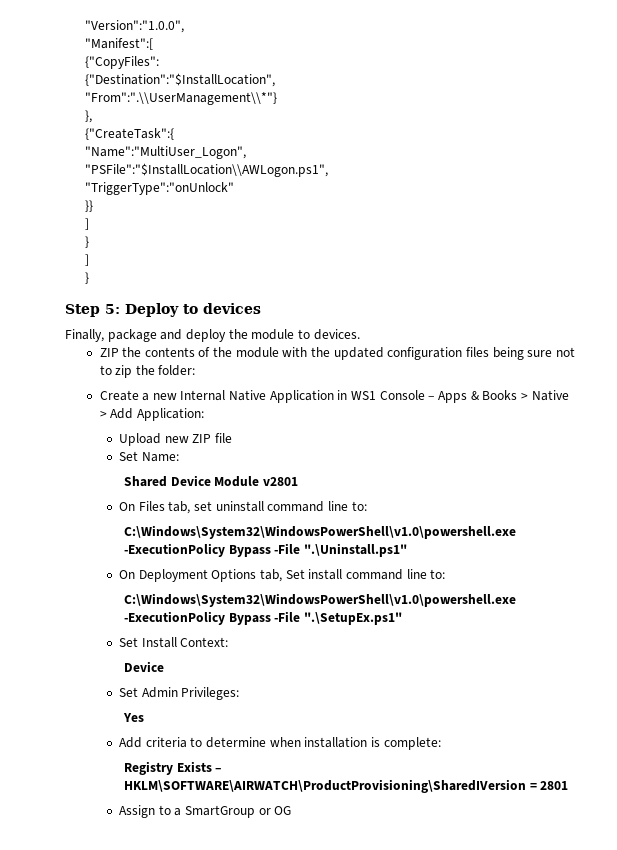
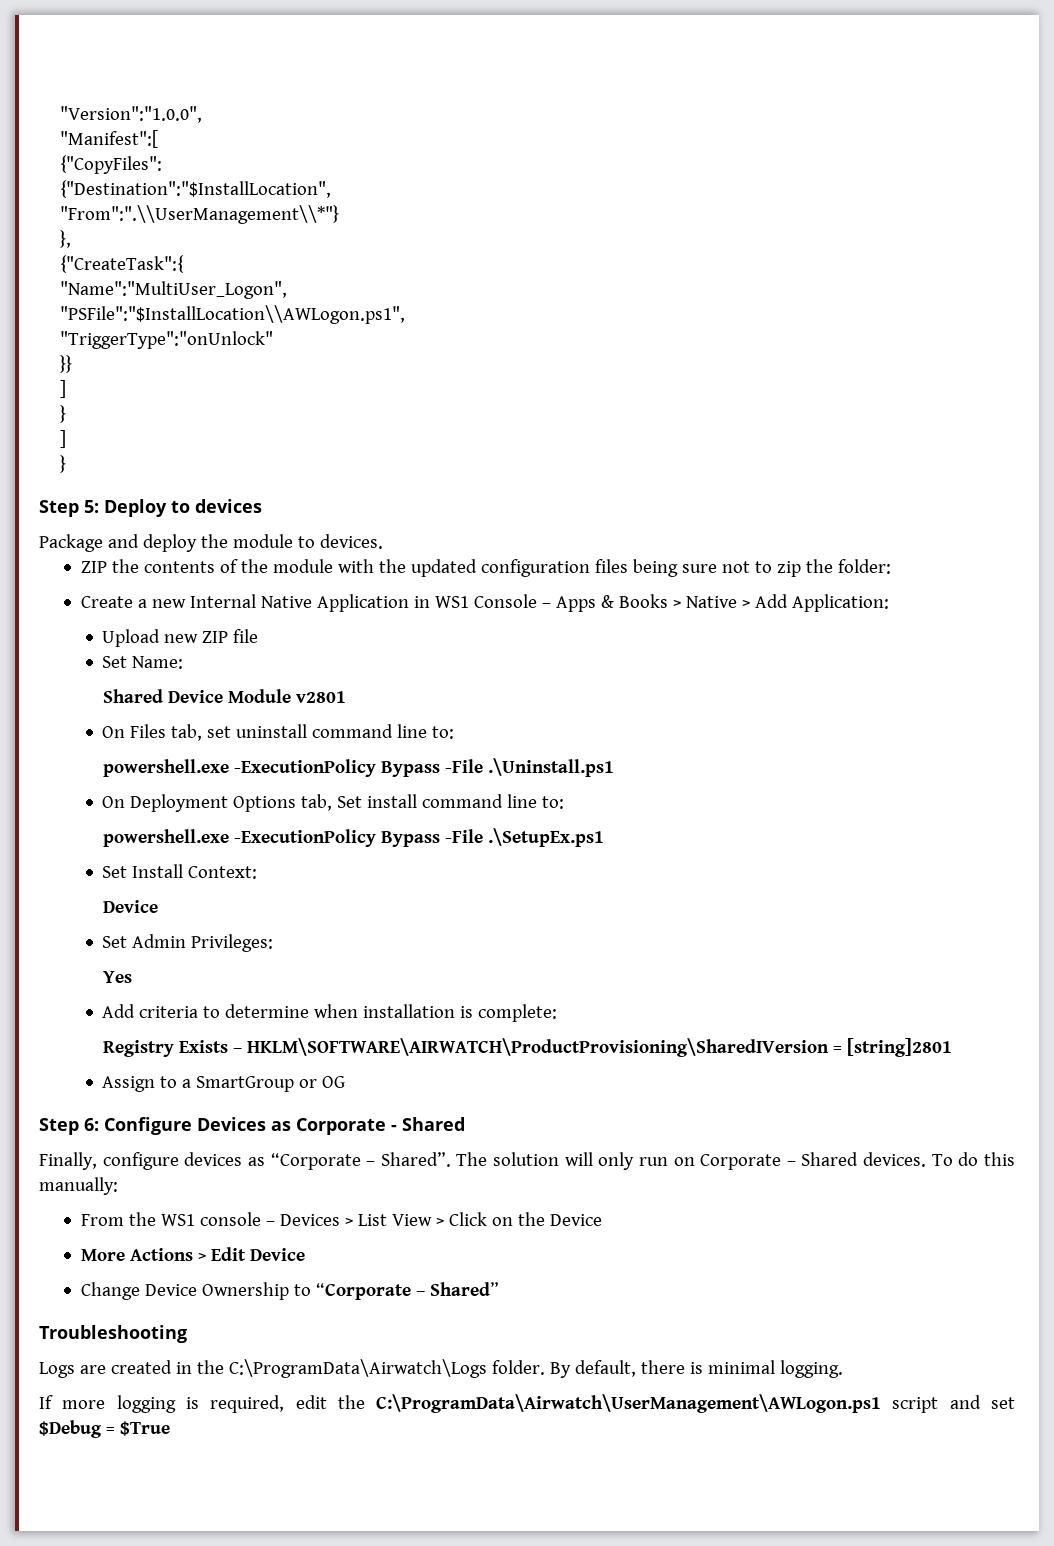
[65,329,157,342] Finally, package -> [39,534,103,552] Package
[123,525,516,539] [123,543,407,557] C:\Windows\System32\WindowsPowerShell\v1.0\powershell.exe -ExecutionPolicy Bypass -File ".\Uninstall.ps1" -> [103,758,615,777] powershell.exe -ExecutionPolicy Bypass -File .\Uninstall.ps1
[123,593,516,607] [123,611,402,625] C:\Windows\System32\WindowsPowerShell\v1.0\powershell.exe -ExecutionPolicy Bypass -File ".\SetupEx.ps1" -> [103,828,605,847] powershell.exe -ExecutionPolicy Bypass -File .\SetupEx.ps1
[540,781,569,790] 2801 -> [847,1038,953,1057] [string]2801
(292, 810) none -> [39,1117,465,1135] [39,1152,1016,1170] [39,1177,118,1195] [80,1212,602,1226] [80,1247,305,1261] [80,1282,499,1300] [39,1325,187,1343] [39,1359,843,1378] [39,1394,1015,1413] [39,1420,170,1438] // Step 6: Configure Devices as Corporate - Shared // Finally, configure devices as “Corporate – Shared”. The solution will only run on Corporate – Shared devices. To do this manually: // From the WS1 console – Devices > List View > Click on the Device // More Actions > Edit Device // Change Device Ownership to “Corporate – Shared” // Troubleshooting // Logs are created in the C:\ProgramData\Airwatch\Logs folder. By default, there is minimal logging. // If more logging is required, edit the C:\ProgramData\Airwatch\UserManagement\AWLogon.ps1 script and set $Debug = $True

